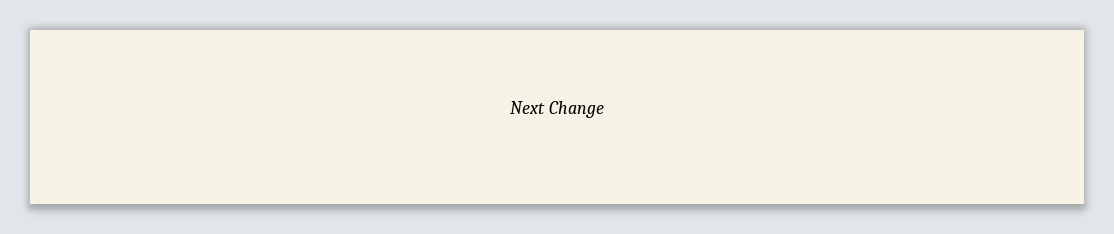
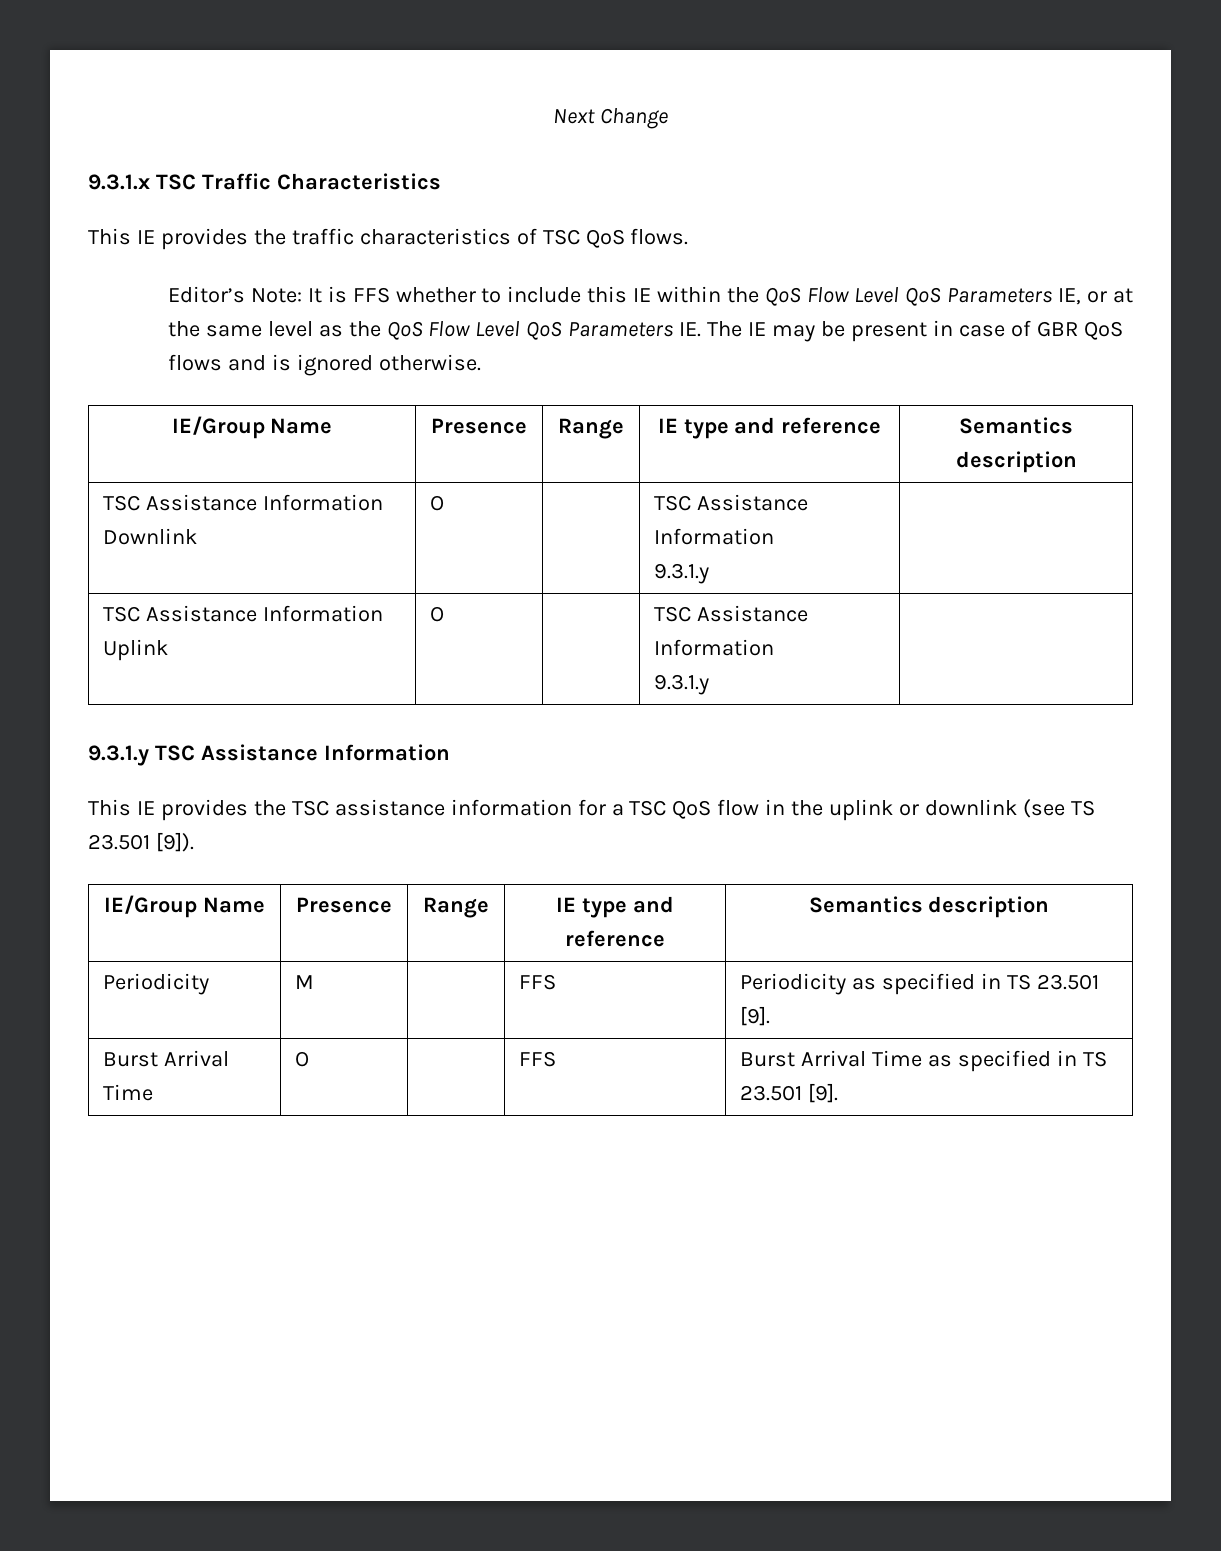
(604, 109) none -> [88,173,441,190] [88,228,689,250] [167,286,1133,306] [167,320,1123,342] [167,354,481,376] [171,416,333,439] [431,418,527,434] [558,418,624,439] [657,417,882,439] [959,417,1073,434] [955,451,1077,473] [103,494,383,511] [103,528,198,545] [430,495,445,511] [654,494,808,511] [654,528,775,545] [654,563,710,584] [103,605,383,622] [103,639,169,661] [430,606,445,622] [654,605,808,622] [654,639,775,656] [654,674,710,695] [88,744,450,766] [88,799,1095,821] [88,832,194,852] [104,895,265,918] [296,897,392,913] [423,897,489,918] [556,896,674,918] [565,930,665,947] [808,896,1050,918] [103,973,210,995] [295,975,315,989] [519,974,557,990] [740,973,1099,995] [740,1006,771,1026] [103,1050,229,1067] [103,1084,154,1101] [295,1051,310,1067] [519,1051,557,1067] [740,1050,1107,1072] [740,1083,838,1103] // 9.3.1.x TSC Traffic Characteristics // This IE provides the traffic characteristics of TSC QoS flows. // Editor’s Note: It is FFS whether to include this IE within the QoS Flow Level QoS Parameters IE, or at the same level as the QoS Flow Level QoS Parameters IE. The IE may be present in case of GBR QoS flows and is ignored otherwise. // IE/Group Name | Presence | Range | IE type and reference | Semantics description // TSC Assistance Information Downlink | O | | TSC Assistance Information // 9.3.1.y | // TSC Assistance Information Uplink | O | | TSC Assistance Information // 9.3.1.y | // 9.3.1.y TSC Assistance Information // This IE provides the TSC assistance information for a TSC QoS flow in the uplink or downlink (see TS 23.501 [9]). // IE/Group Name | Presence | Range | IE type and reference | Semantics description // Periodicity | M | | FFS | Periodicity as specified in TS 23.501 [9]. // Burst Arrival Time | O | | FFS | Burst Arrival Time as specified in TS 23.501 [9].

